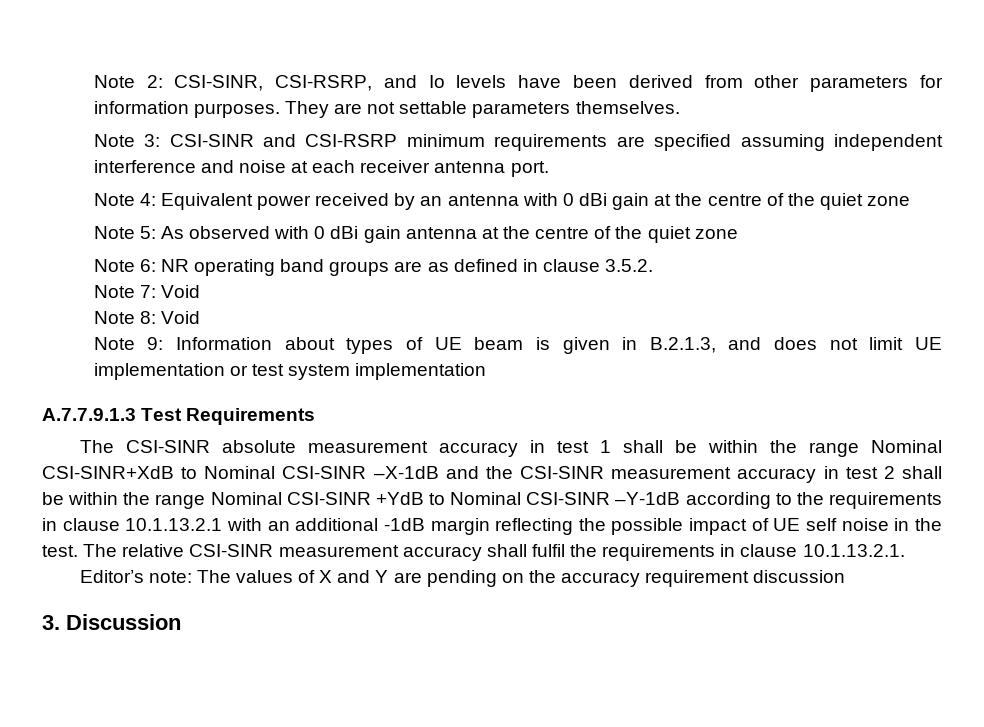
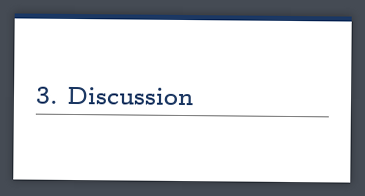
[93,75,943,92] [93,101,680,118] [93,134,943,151] [93,160,549,177] [93,193,911,210] [93,226,738,243] [93,259,654,276] [93,285,200,298] [93,311,200,324] [93,337,942,354] [93,363,487,380] [42,408,316,425] [79,440,942,457] [42,466,943,483] [42,492,942,509] [42,518,942,535] [42,544,905,561] [79,570,846,587] Note 2: CSI-SINR, CSI-RSRP, and Io levels have been derived from other parameters for information purposes. They are not settable parameters themselves. // Note 3: CSI-SINR and CSI-RSRP minimum requirements are specified assuming independent interference and noise at each receiver antenna port. // Note 4: Equivalent power received by an antenna with 0 dBi gain at the centre of the quiet zone // Note 5: As observed with 0 dBi gain antenna at the centre of the quiet zone // Note 6: NR operating band groups are as defined in clause 3.5.2. // Note 7: Void // Note 8: Void // Note 9: Information about types of UE beam is given in B.2.1.3, and does not limit UE implementation or test system implementation // A.7.7.9.1.3 Test Requirements // The CSI-SINR absolute measurement accuracy in test 1 shall be within the range Nominal CSI-SINR+XdB to Nominal CSI-SINR –X-1dB and the CSI-SINR measurement accuracy in test 2 shall be within the range Nominal CSI-SINR +YdB to Nominal CSI-SINR –Y-1dB according to the requirements in clause 10.1.13.2.1 with an additional -1dB margin reflecting the possible impact of UE self noise in the test. The relative CSI-SINR measurement accuracy shall fulfil the requirements in clause 10.1.13.2.1. // Editor’s note: The values of X and Y are pending on the accuracy requirement discussion // -> (35, 95) none

